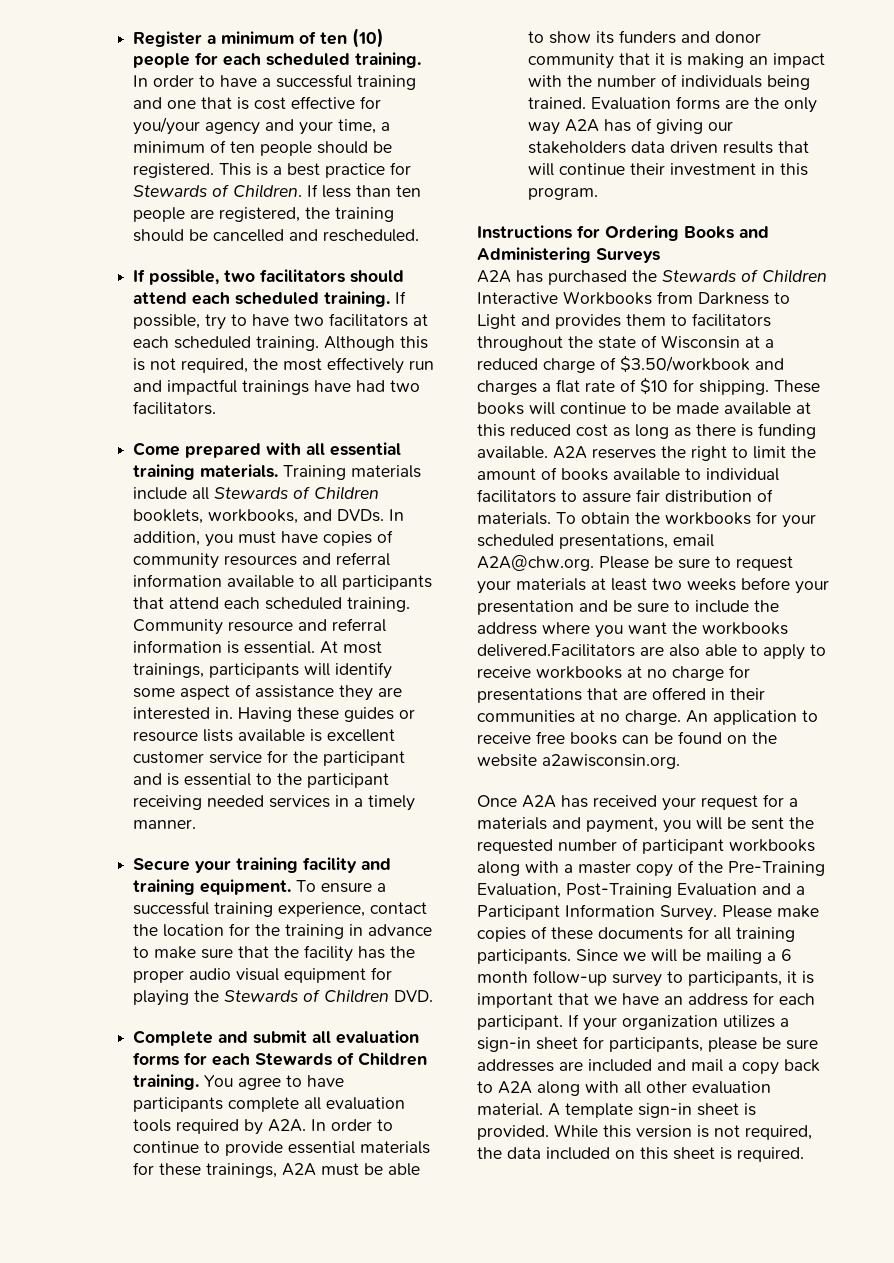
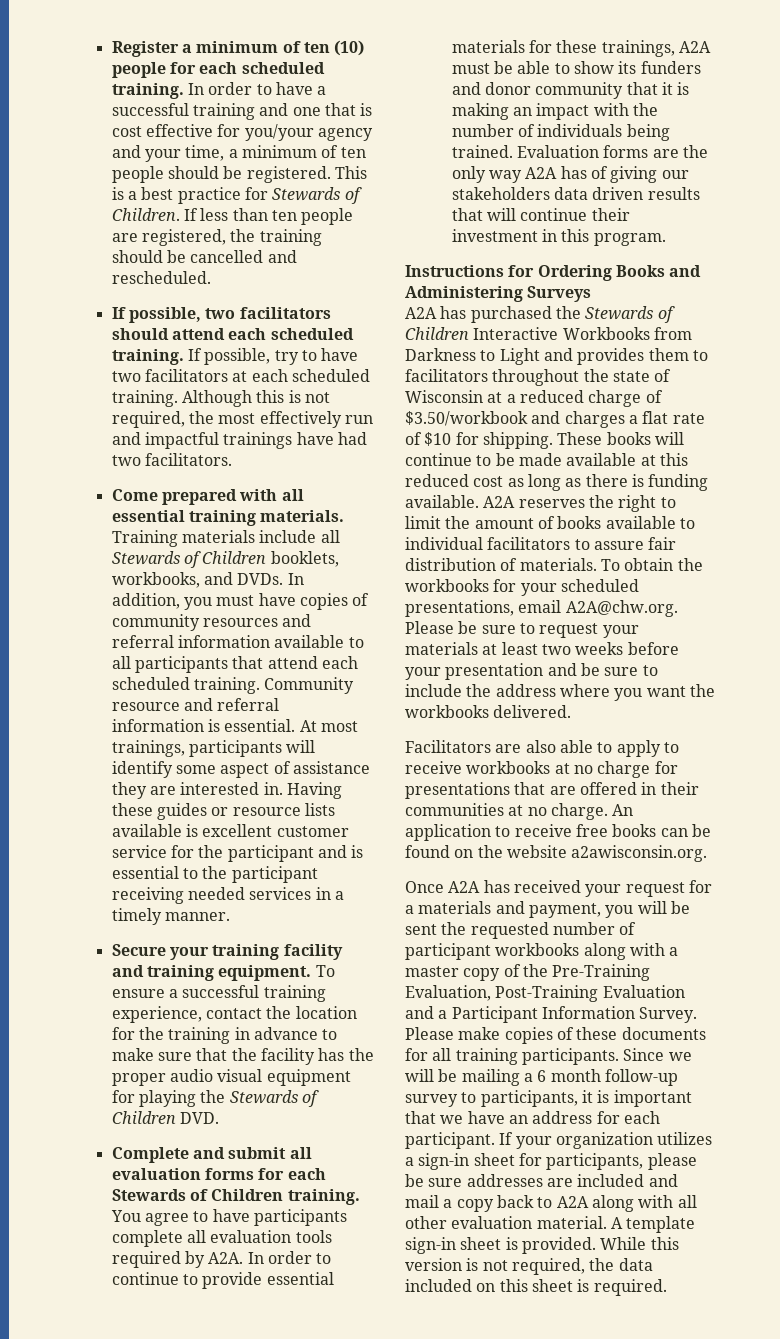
[477,644,635,657] delivered.Facilitators -> [493,705,572,718] [405,740,491,753] delivered. // Facilitators

